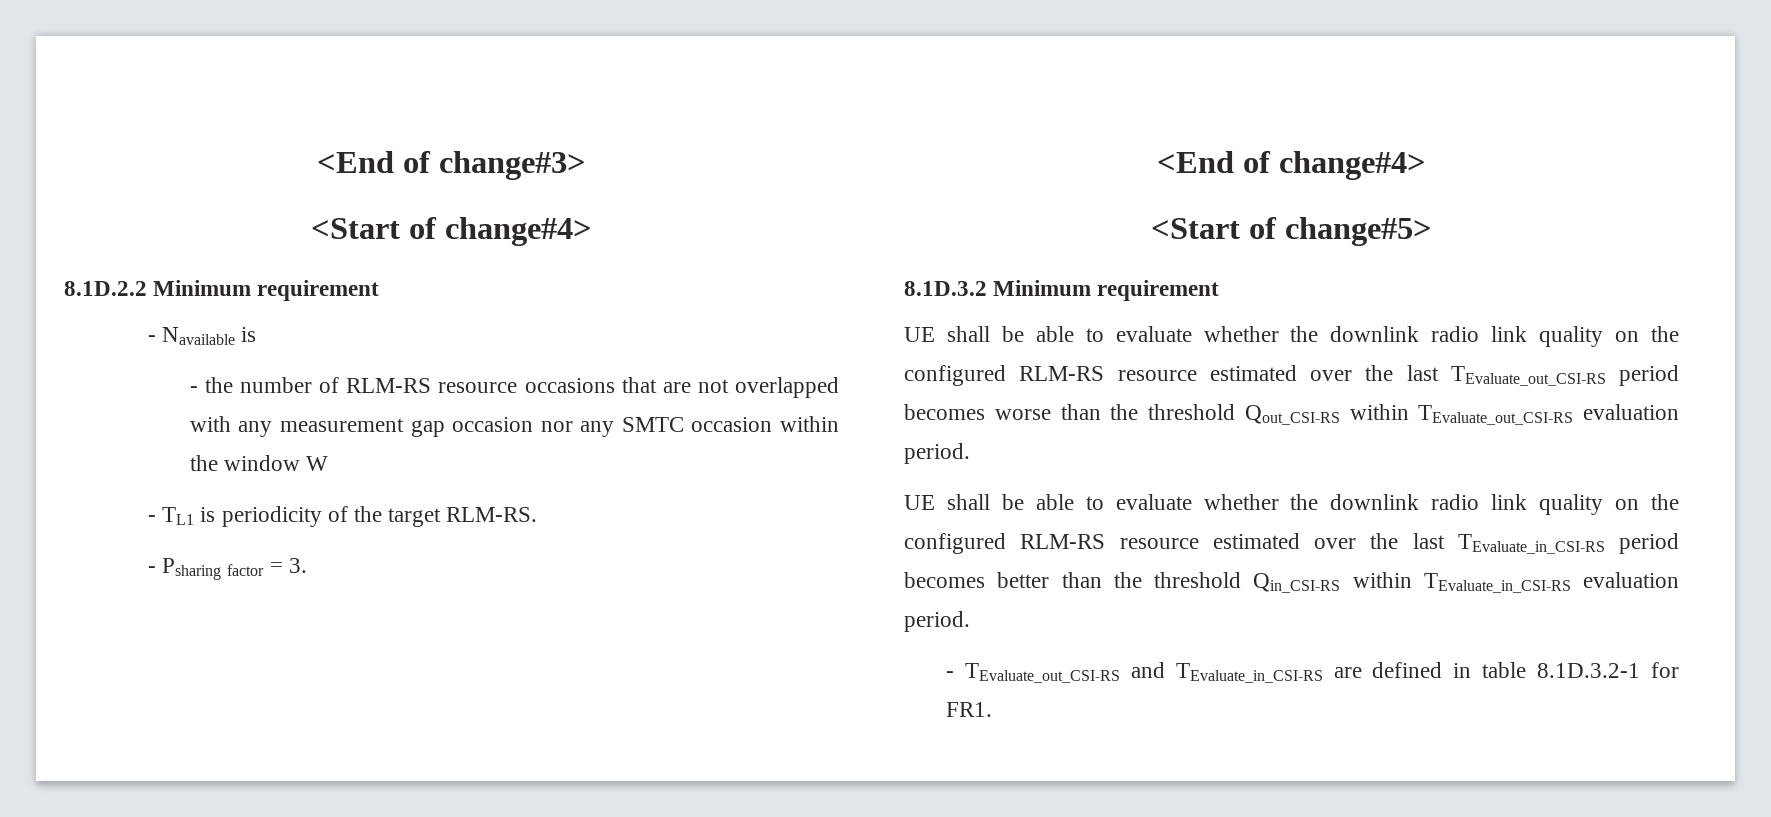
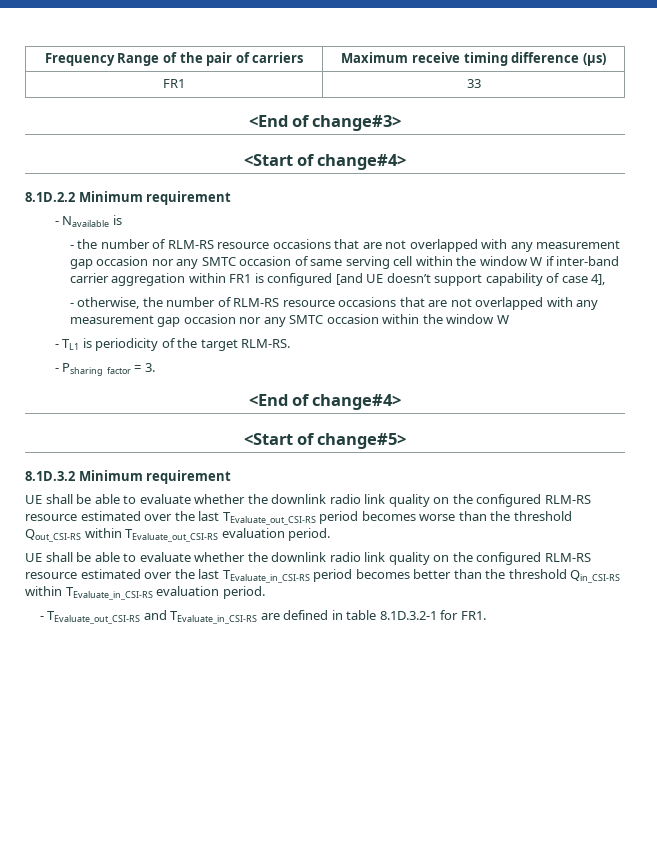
(317, 162) none -> [44,52,304,66] [341,52,606,66] [163,79,185,88] [466,79,481,88] Frequency Range of the pair of carriers | Maximum receive timing difference (µs) // FR1 | 33 //
(773, 424) none -> [294,256,620,269] [69,273,606,286] [69,297,599,310] [69,314,379,327] of same serving cell within the window W if inter-band carrier aggregation within FR1 is configured [and UE doesn’t support capability of case 4], // - otherwise, the number of RLM-RS resource occasions that are not overlapped with any measurement gap occasion nor any SMTC occasion

